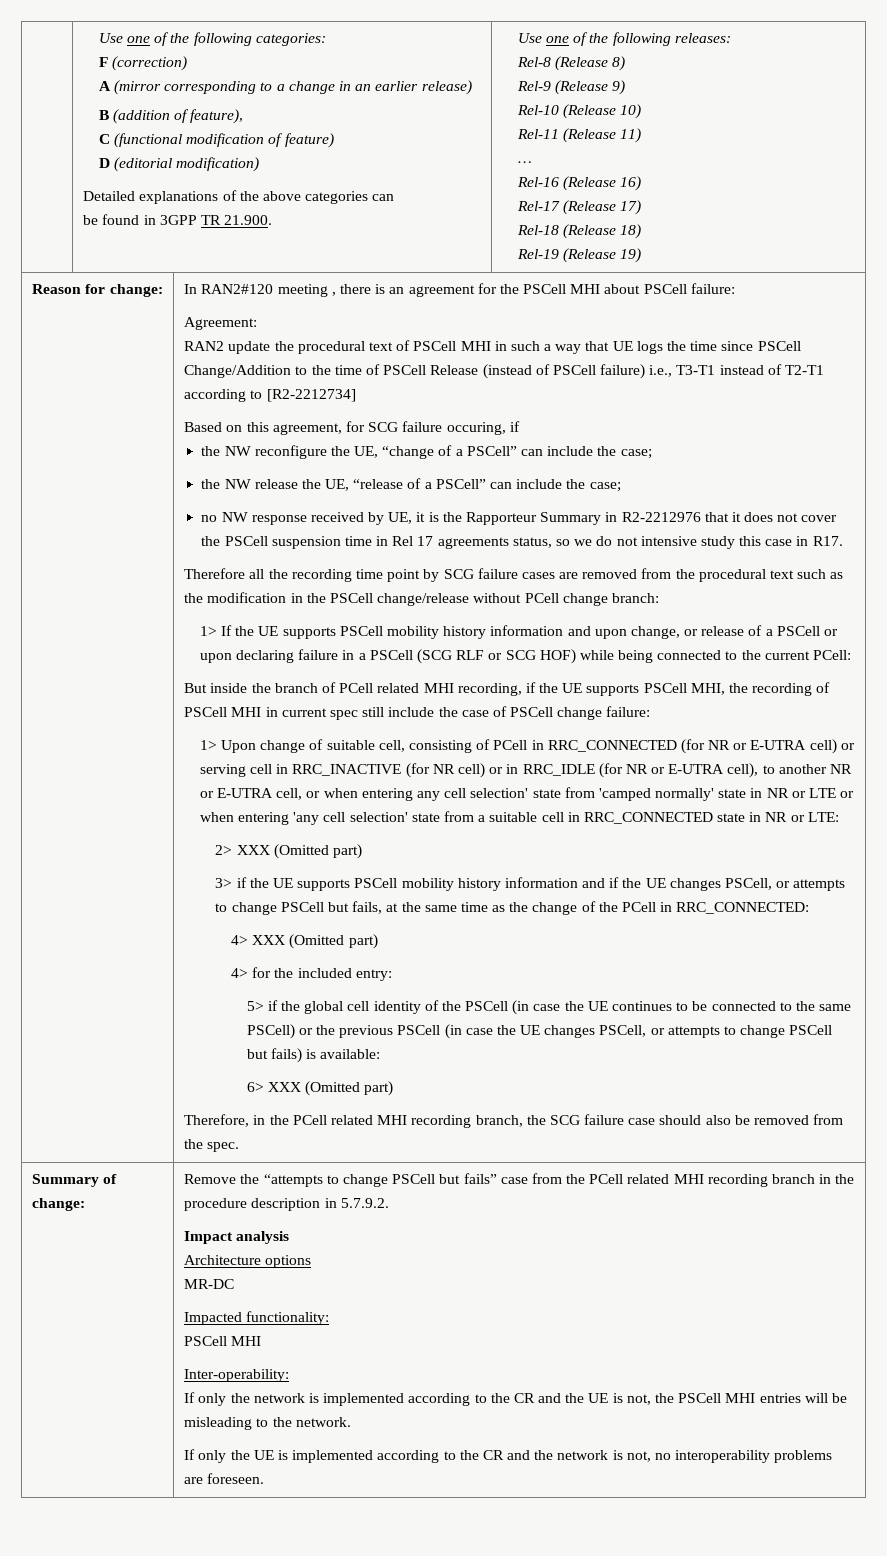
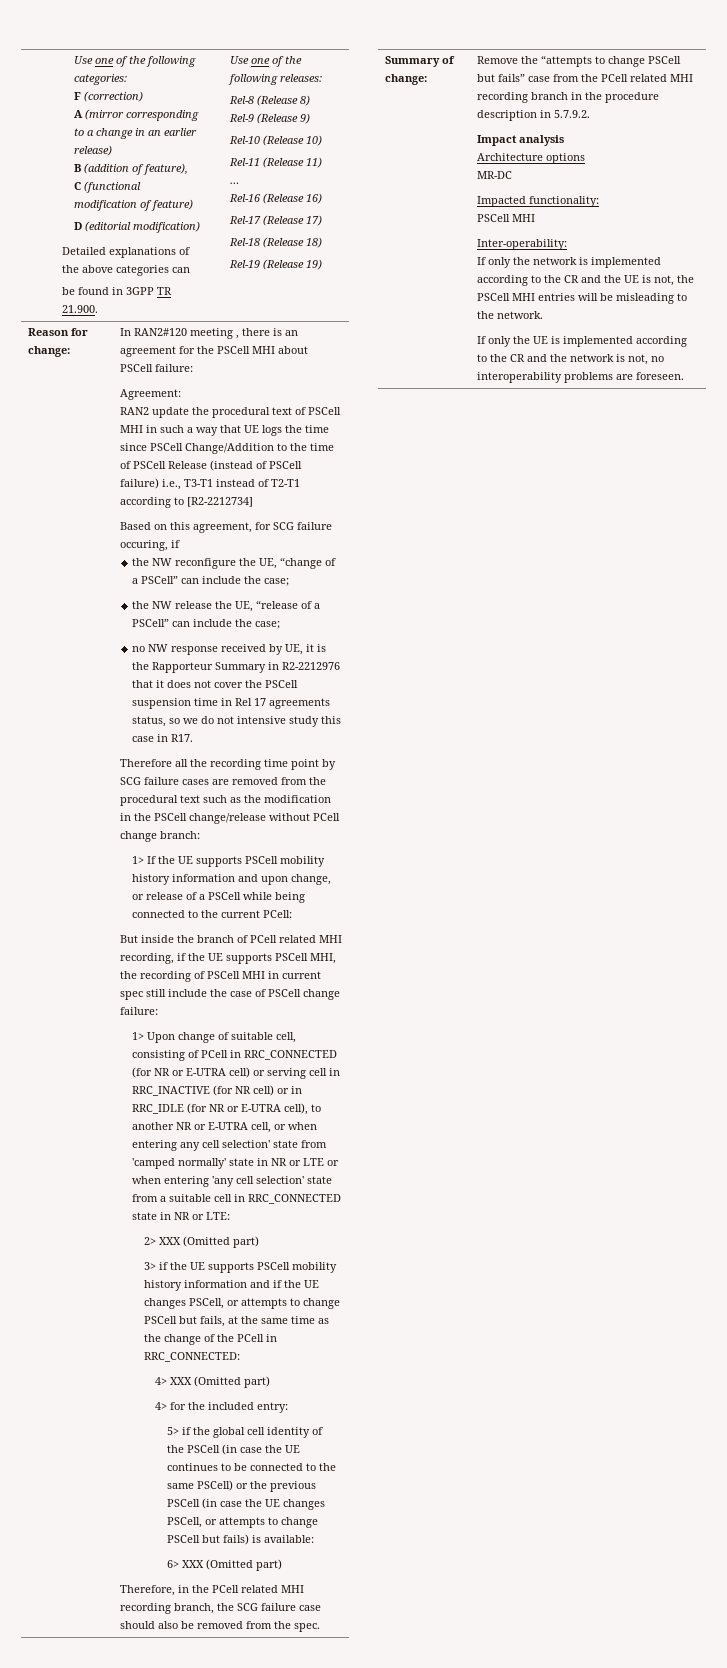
[823,629,838,636] [199,649,576,664] or upon declaring failure in a PSCell (SCG RLF or SCG HOF) -> (241, 896) none

